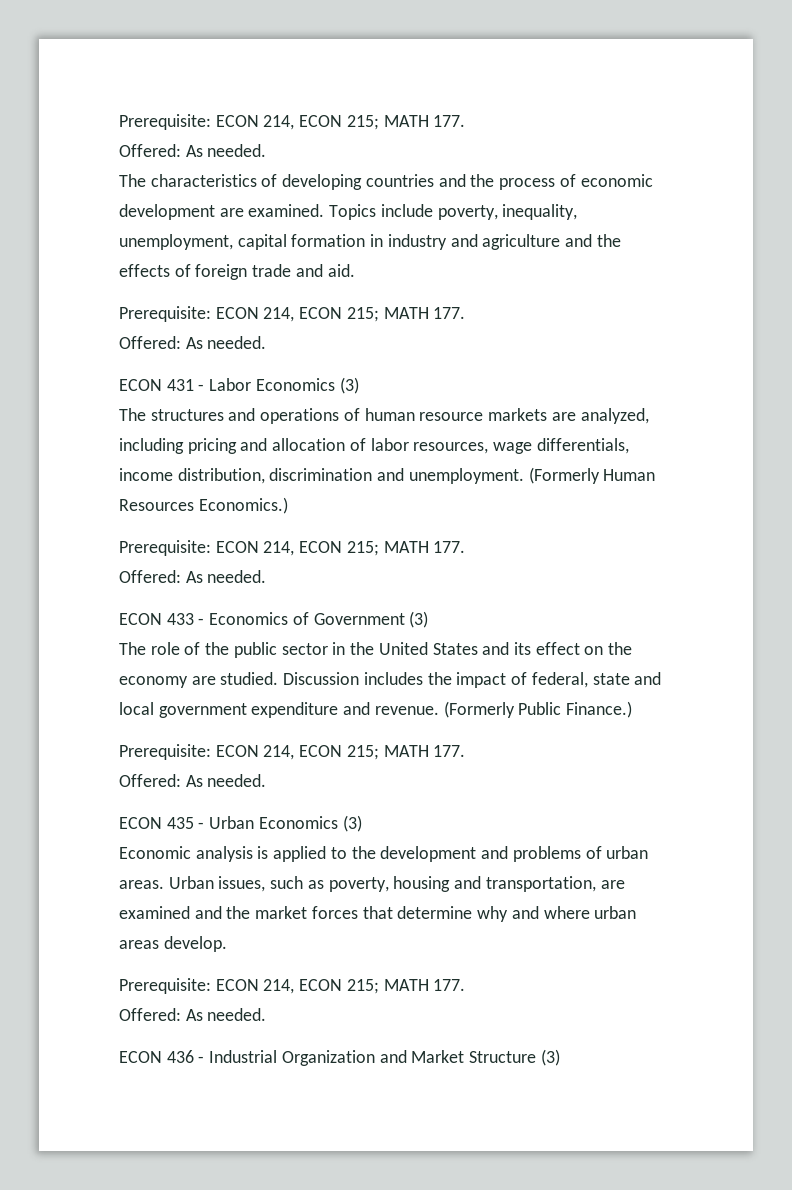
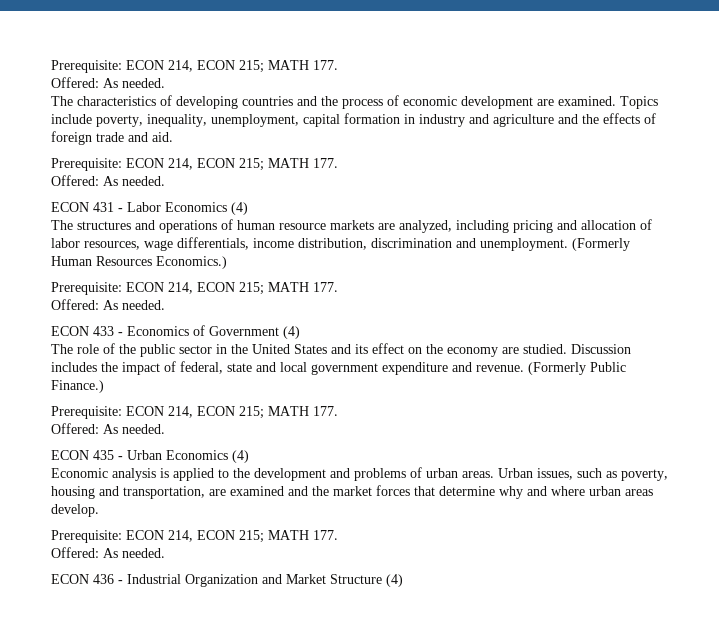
[339,377,359,394] (3) -> [231,202,248,215] (4)
[409,611,429,628] (3) -> [283,326,300,339] (4)
[342,815,362,832] (3) -> [232,450,249,463] (4)
[540,1049,560,1066] (3) -> [386,574,403,587] (4)

